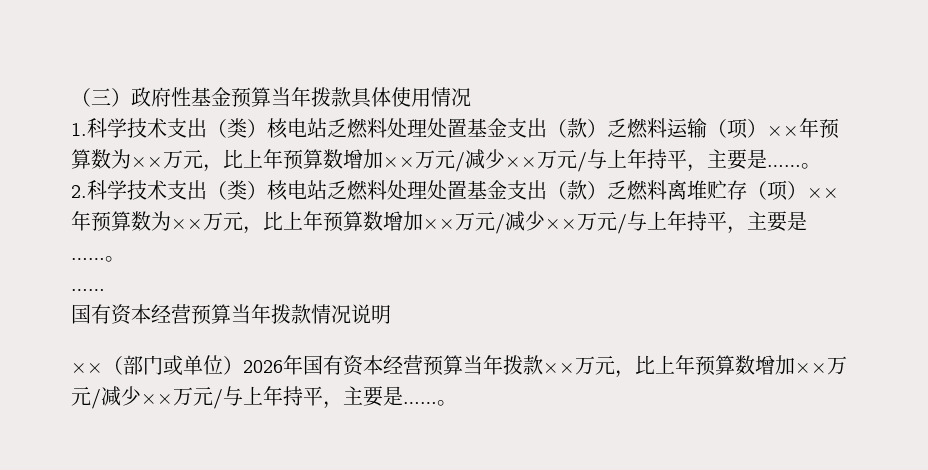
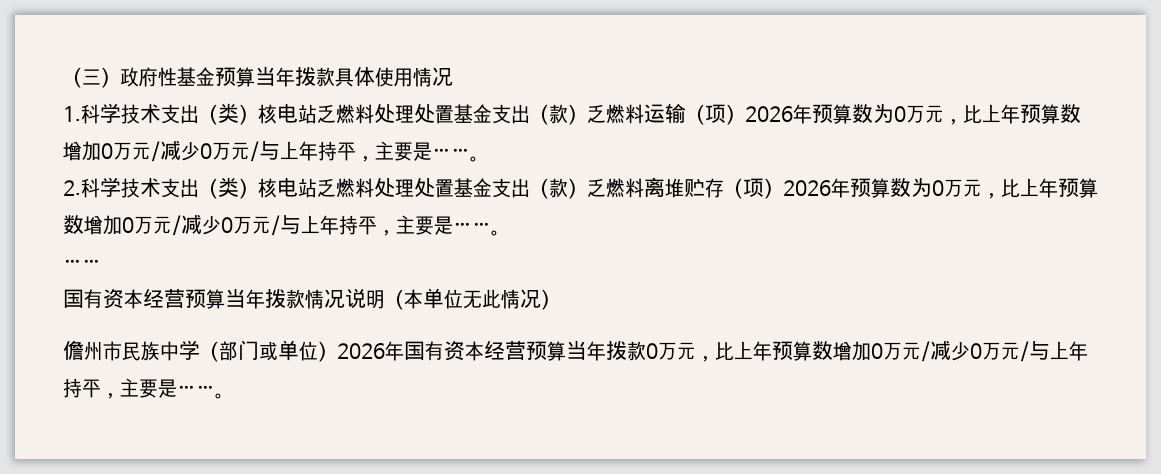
[767,118,839,139] [71,149,537,172] ××年预算数为××万元，比上年预算数增加××万元/减少×× -> [745,104,1081,125] [63,140,212,162] 2026年预算数为0万元，比上年预算数增加0万元/减少0
[807,188,839,198] [71,211,577,234] ××年预算数为××万元，比上年预算数增加××万元/减少×× -> [783,178,1098,199] [63,214,233,236] 2026年预算数为0万元，比上年预算数增加0万元/减少0
[71,363,103,373] // ×× -> [385,288,560,310] [63,340,200,361] （本单位无此情况） // 儋州市民族中学
[543,355,847,378] [71,386,173,409] ××万元，比上年预算数增加××万元/减少×× -> [646,340,982,362] 0万元，比上年预算数增加0万元/减少0

